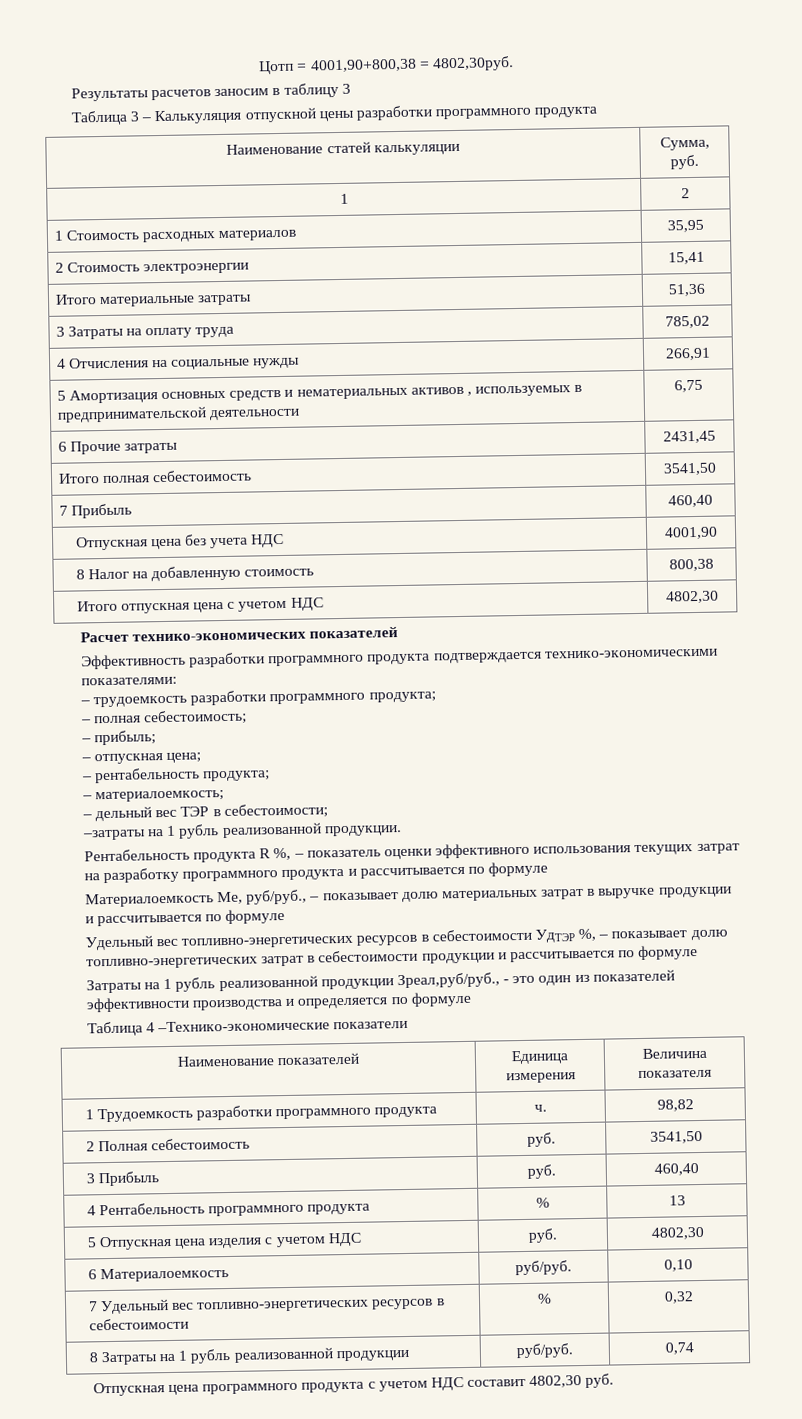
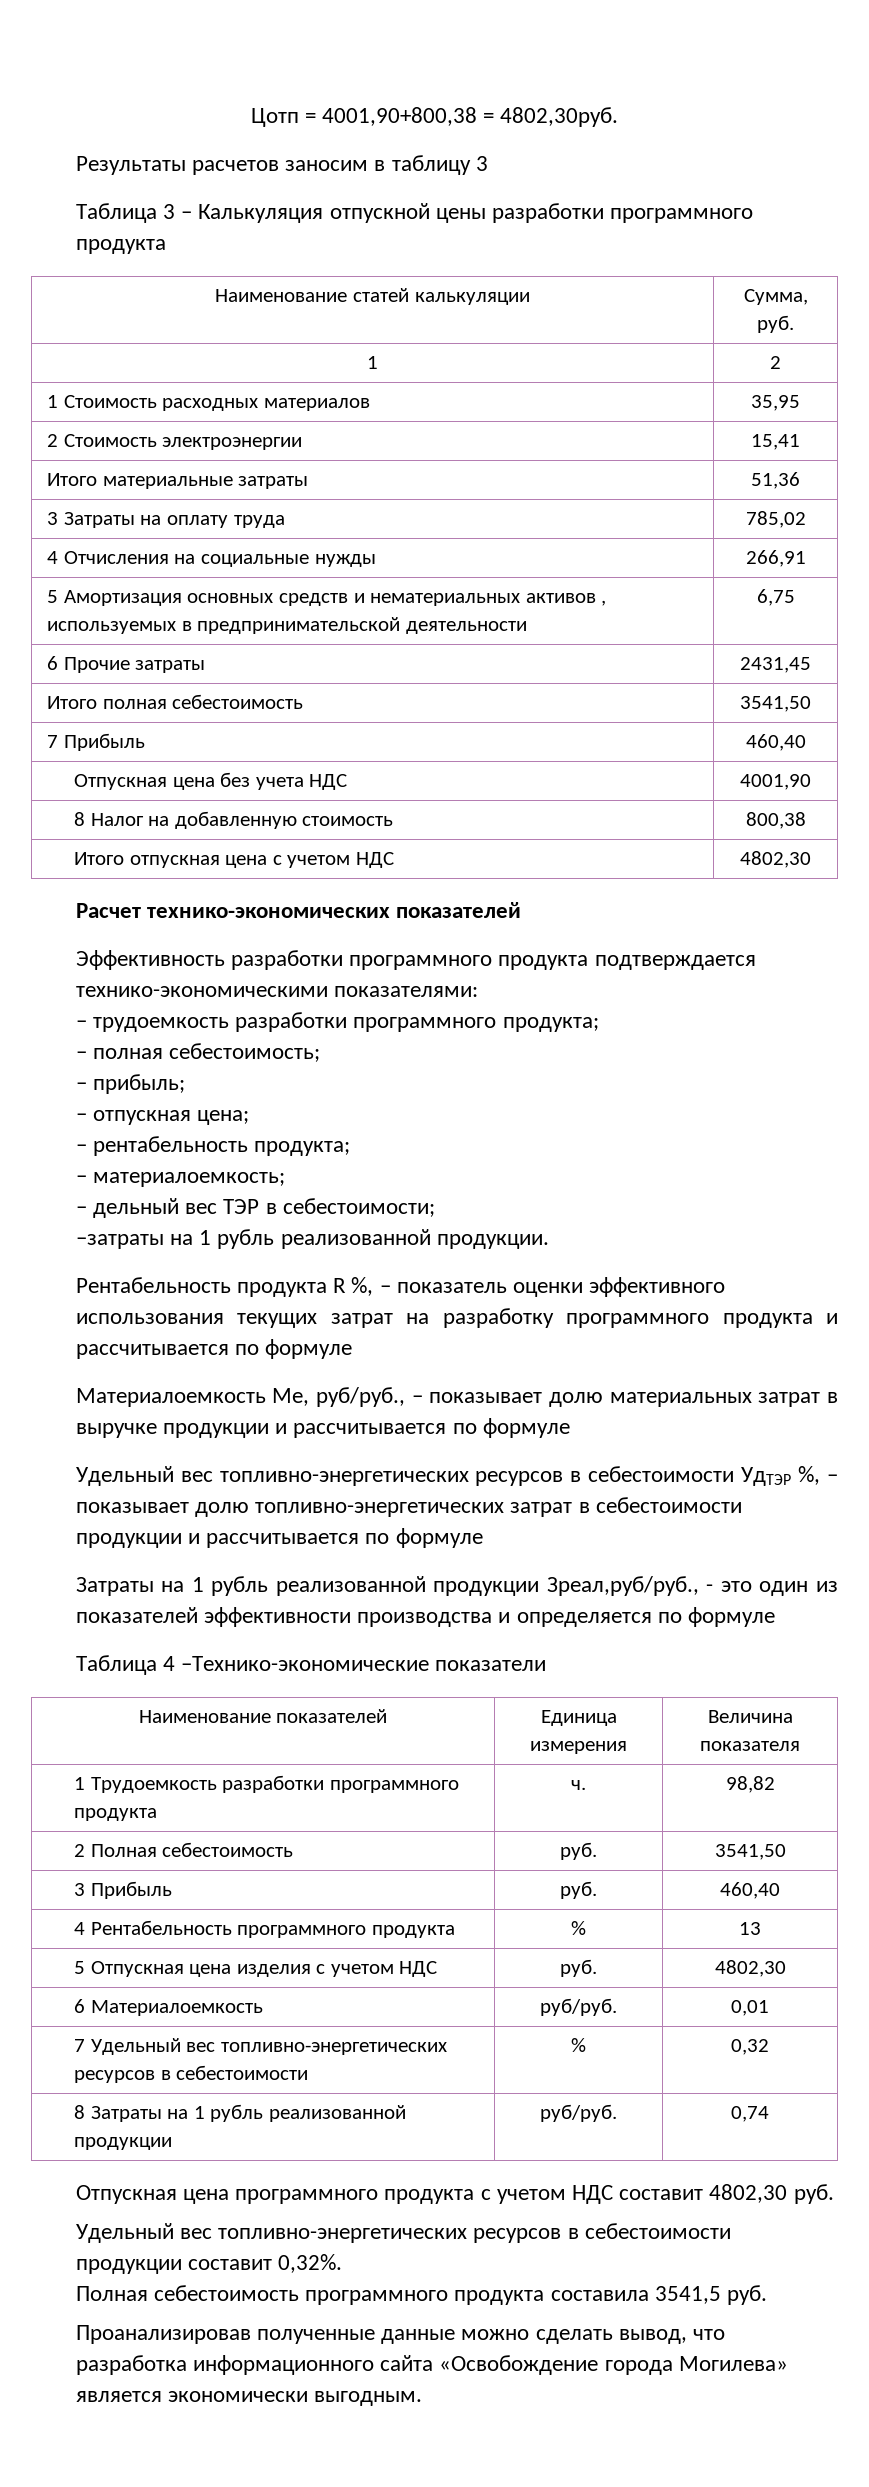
[663,1259,693,1272] 0,10 -> [731,2000,769,2016] 0,01
(615, 1380) none -> [75,2223,731,2243] [75,2254,343,2274] [75,2285,767,2305] [75,2325,725,2344] [75,2355,788,2375] [75,2391,423,2406] // Удельный вес топливно-энергетических ресурсов в себестоимости продукции составит 0,32%. // Полная себестоимость программного продукта составила 3541,5 руб. // Проанализировав полученные данные можно сделать вывод, что разработка информационного сайта «Освобождение города Могилева» является экономически выгодным.

